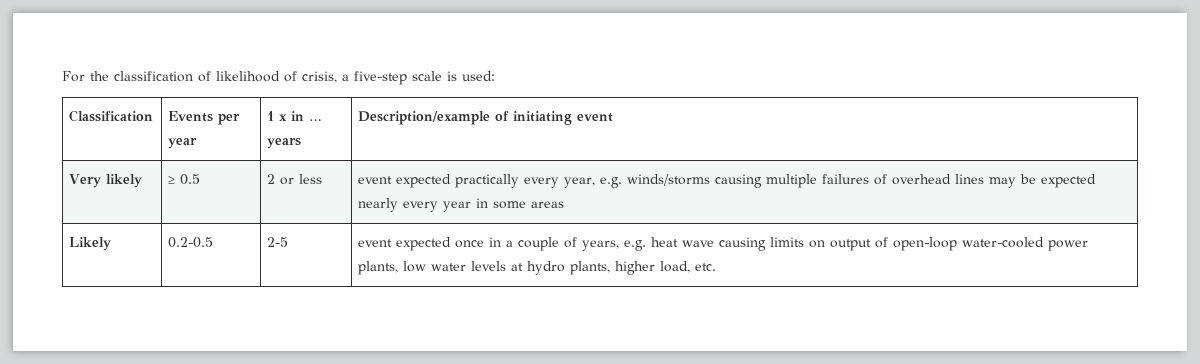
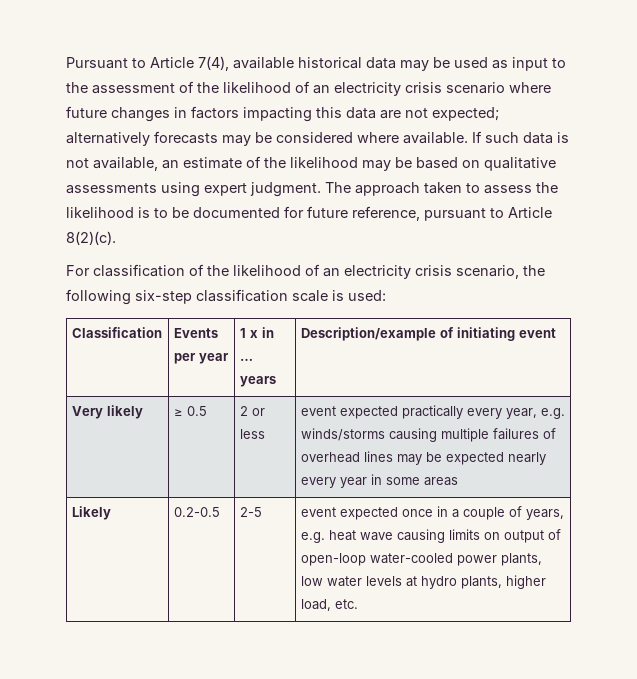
[62,71,109,82] For the -> [66,56,566,71] [66,81,551,96] [66,106,499,122] [66,131,569,146] [66,156,556,171] [66,182,558,197] [66,206,552,221] [66,231,116,245] [66,265,90,276] Pursuant to Article 7(4), available historical data may be used as input to the assessment of the likelihood of an electricity crisis scenario where future changes in factors impacting this data are not expected; alternatively forecasts may be considered where available. If such data is not available, an estimate of the likelihood may be based on qualitative assessments using expert judgment. The approach taken to assess the likelihood is to be documented for future reference, pursuant to Article 8(2)(c). // For
[216,71,407,85] likelihood of crisis, a five-step -> [207,264,545,279] [66,289,288,305] the likelihood of an electricity crisis scenario, the following six-step classification

